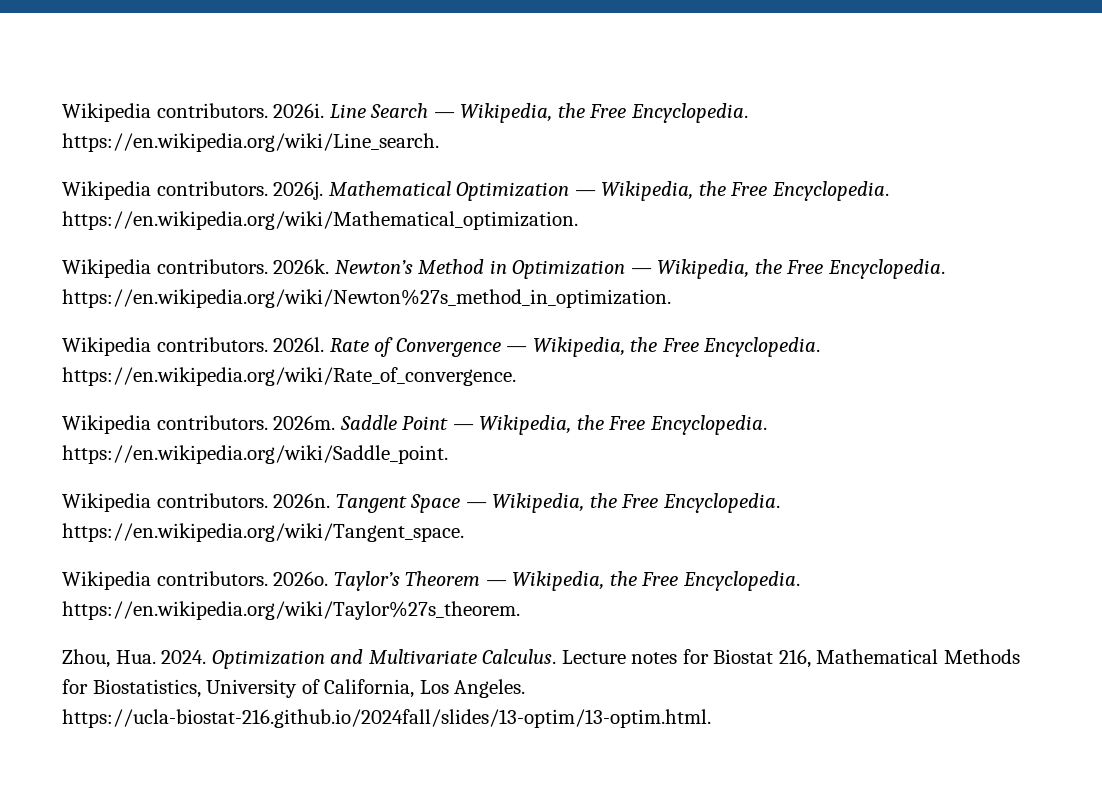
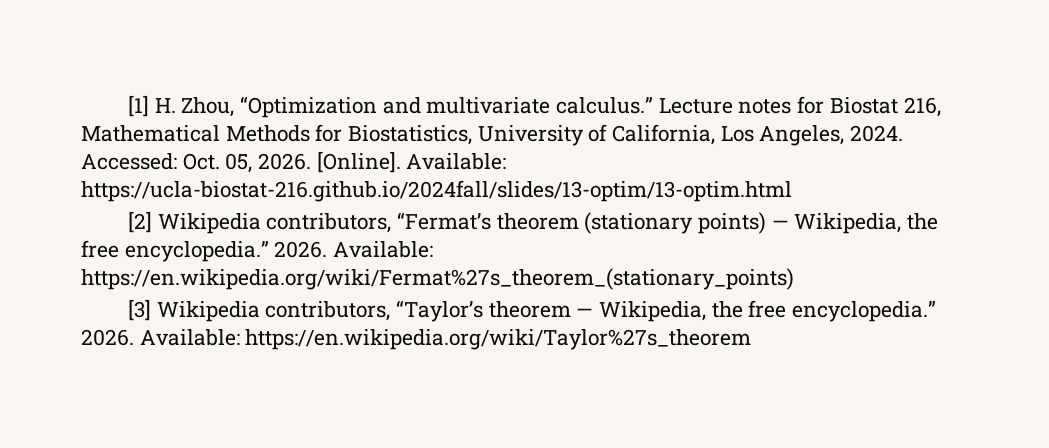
[62,103,748,123] [62,133,439,152] [62,181,889,201] [62,211,578,230] [62,259,945,279] [62,289,671,308] [62,337,821,357] [62,367,516,386] [62,415,767,435] [62,445,448,464] [62,493,780,513] [62,523,464,542] [62,571,800,591] [62,601,520,620] [62,649,557,669] Wikipedia contributors. 2026i. Line Search — Wikipedia, the Free Encyclopedia. https://en.wikipedia.org/wiki/Line_search. // Wikipedia contributors. 2026j. Mathematical Optimization — Wikipedia, the Free Encyclopedia. https://en.wikipedia.org/wiki/Mathematical_optimization. // Wikipedia contributors. 2026k. Newton’s Method in Optimization — Wikipedia, the Free Encyclopedia. https://en.wikipedia.org/wiki/Newton%27s_method_in_optimization. // Wikipedia contributors. 2026l. Rate of Convergence — Wikipedia, the Free Encyclopedia. https://en.wikipedia.org/wiki/Rate_of_convergence. // Wikipedia contributors. 2026m. Saddle Point — Wikipedia, the Free Encyclopedia. https://en.wikipedia.org/wiki/Saddle_point. // Wikipedia contributors. 2026n. Tangent Space — Wikipedia, the Free Encyclopedia. https://en.wikipedia.org/wiki/Tangent_space. // Wikipedia contributors. 2026o. Taylor’s Theorem — Wikipedia, the Free Encyclopedia. https://en.wikipedia.org/wiki/Taylor%27s_theorem. // Zhou, Hua. 2024. Optimization and Multivariate Calculus. -> [128,95,654,118] [1] H. Zhou, “Optimization and multivariate calculus.”
[454,679,526,698] [62,709,711,728] Angeles. https://ucla-biostat-216.github.io/2024fall/slides/13-optim/13-optim.html. -> [759,125,904,146] [81,151,507,173] [81,180,792,202] [128,211,939,234] [81,240,434,262] [81,268,794,290] [128,299,937,322] [81,329,752,350] Angeles, 2024. Accessed: Oct. 05, 2026. [Online]. Available: https://ucla-biostat-216.github.io/2024fall/slides/13-optim/13-optim.html // [2] Wikipedia contributors, “Fermat’s theorem (stationary points) — Wikipedia, the free encyclopedia.” 2026. Available: https://en.wikipedia.org/wiki/Fermat%27s_theorem_(stationary_points) // [3] Wikipedia contributors, “Taylor’s theorem — Wikipedia, the free encyclopedia.” 2026. Available: https://en.wikipedia.org/wiki/Taylor%27s_theorem

